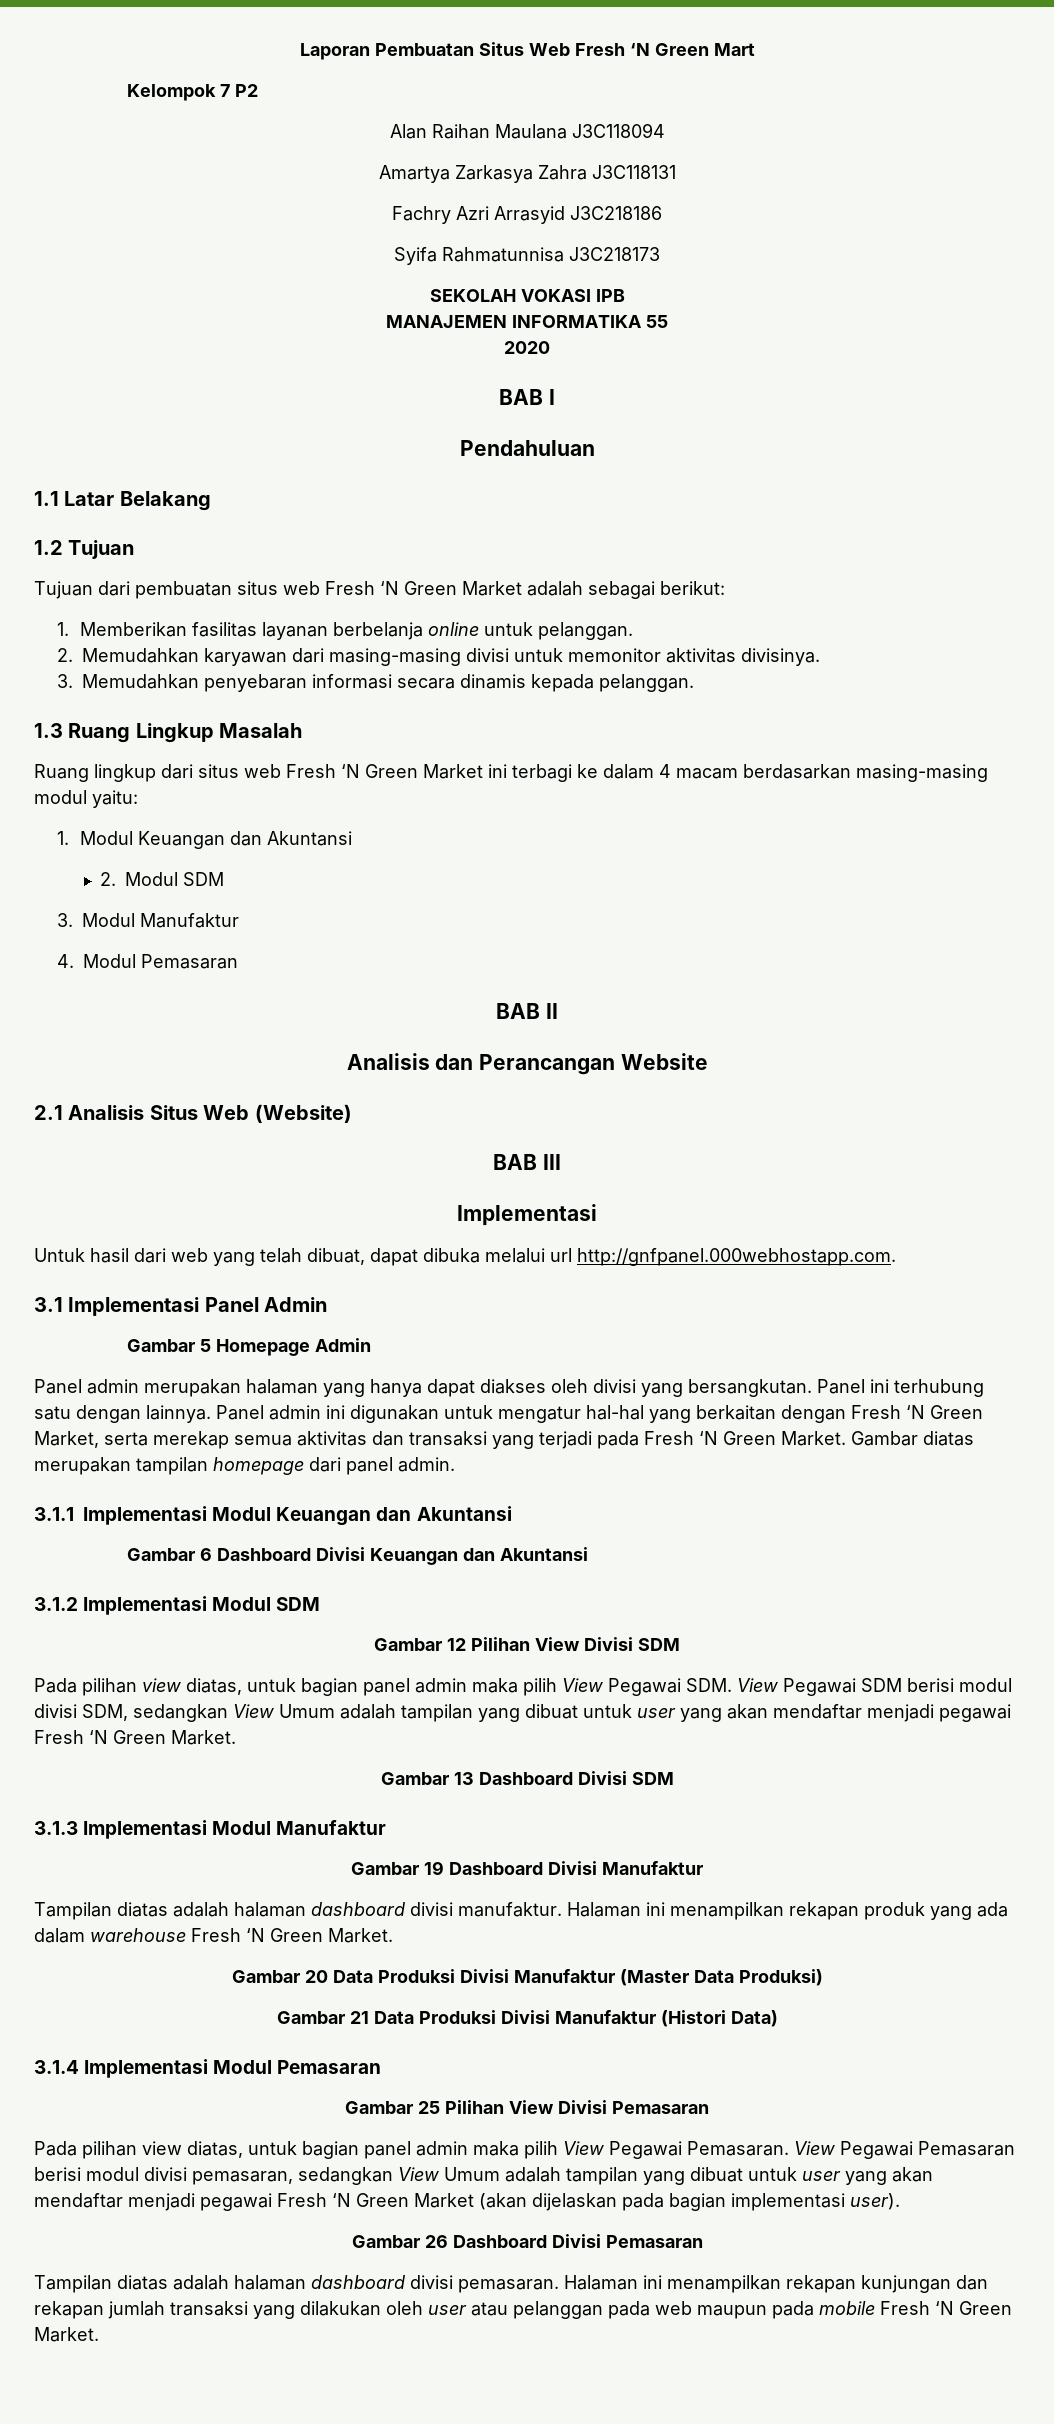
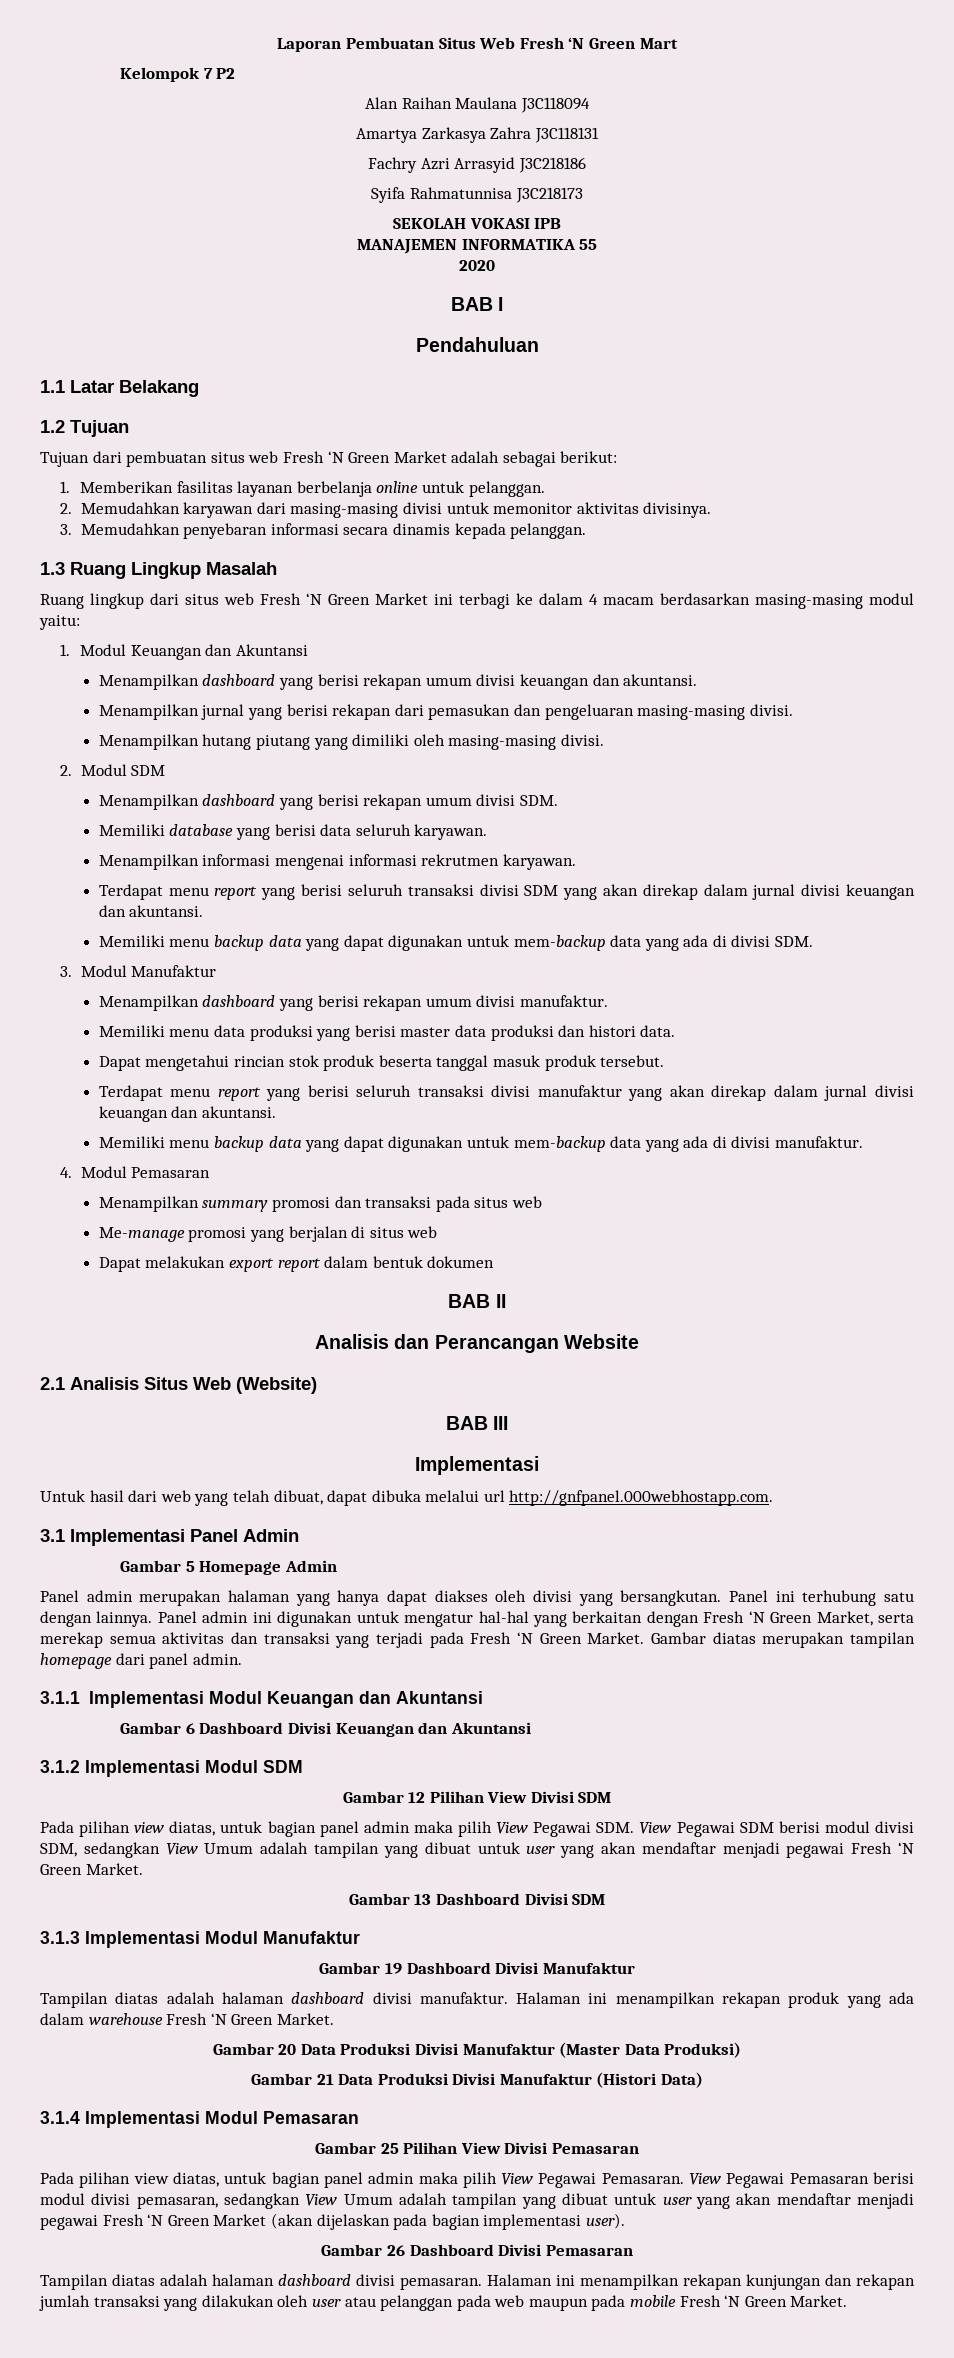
[100,872,225,886] [57,913,240,928] [57,954,239,969] 2. Modul SDM // 3. Modul Manufaktur // 4. Modul Pemasaran -> [98,674,698,690] [98,704,793,720] [98,734,604,750] [60,764,166,776] [98,794,558,810] [98,824,488,840] [98,854,576,870] [98,884,915,900] [98,905,204,917] [98,935,814,951] [60,965,217,977] [98,995,608,1011] [98,1025,676,1041] [98,1055,665,1071] [98,1085,914,1101] [98,1106,276,1122] [98,1136,864,1152] [60,1166,211,1178] [98,1196,542,1212] [98,1226,438,1242] [98,1256,495,1272] Menampilkan dashboard yang berisi rekapan umum divisi keuangan dan akuntansi. // Menampilkan jurnal yang berisi rekapan dari pemasukan dan pengeluaran masing-masing divisi. // Menampilkan hutang piutang yang dimiliki oleh masing-masing divisi. // 2. Modul SDM // Menampilkan dashboard yang berisi rekapan umum divisi SDM. // Memiliki database yang berisi data seluruh karyawan. // Menampilkan informasi mengenai informasi rekrutmen karyawan. // Terdapat menu report yang berisi seluruh transaksi divisi SDM yang akan direkap dalam jurnal divisi keuangan dan akuntansi. // Memiliki menu backup data yang dapat digunakan untuk mem-backup data yang ada di divisi SDM. // 3. Modul Manufaktur // Menampilkan dashboard yang berisi rekapan umum divisi manufaktur. // Memiliki menu data produksi yang berisi master data produksi dan histori data. // Dapat mengetahui rincian stok produk beserta tanggal masuk produk tersebut. // Terdapat menu report yang berisi seluruh transaksi divisi manufaktur yang akan direkap dalam jurnal divisi keuangan dan akuntansi. // Memiliki menu backup data yang dapat digunakan untuk mem-backup data yang ada di divisi manufaktur. // 4. Modul Pemasaran // Menampilkan summary promosi dan transaksi pada situs web // Me-manage promosi yang berjalan di situs web // Dapat melakukan export report dalam bentuk dokumen

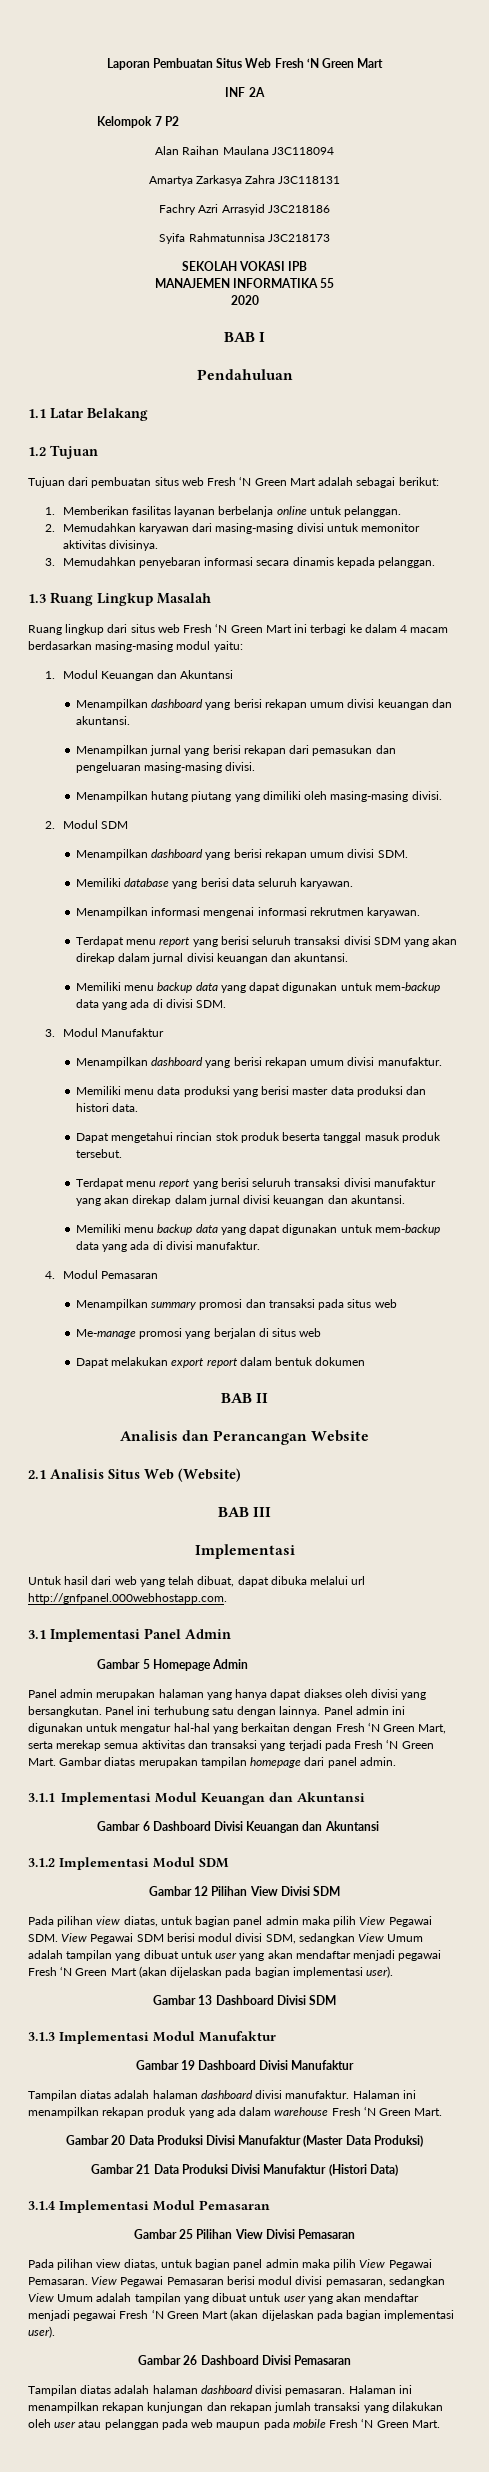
(678, 43) none -> [225,87,265,97] // INF 2A
[393,451,447,463] Market -> [289,478,316,486] Mart
[375,593,428,605] Market -> [265,625,292,633] Mart
[816,1611,873,1626] Market, -> [418,1724,447,1734] Mart,
[587,1632,645,1644] Market. -> [28,1758,56,1766] Mart.
[85,1863,143,1875] Market. -> [110,1966,394,1978] Mart (akan dijelaskan pada bagian implementasi user).
[276,2013,334,2025] Market. -> [414,2108,443,2116] Mart.
[213,2214,267,2226] Market -> [202,2311,229,2319] Mart
[790,2295,848,2307] Market. -> [411,2420,440,2428] Mart.

